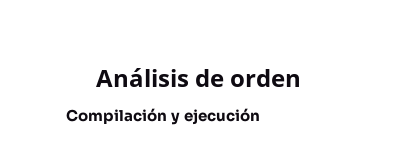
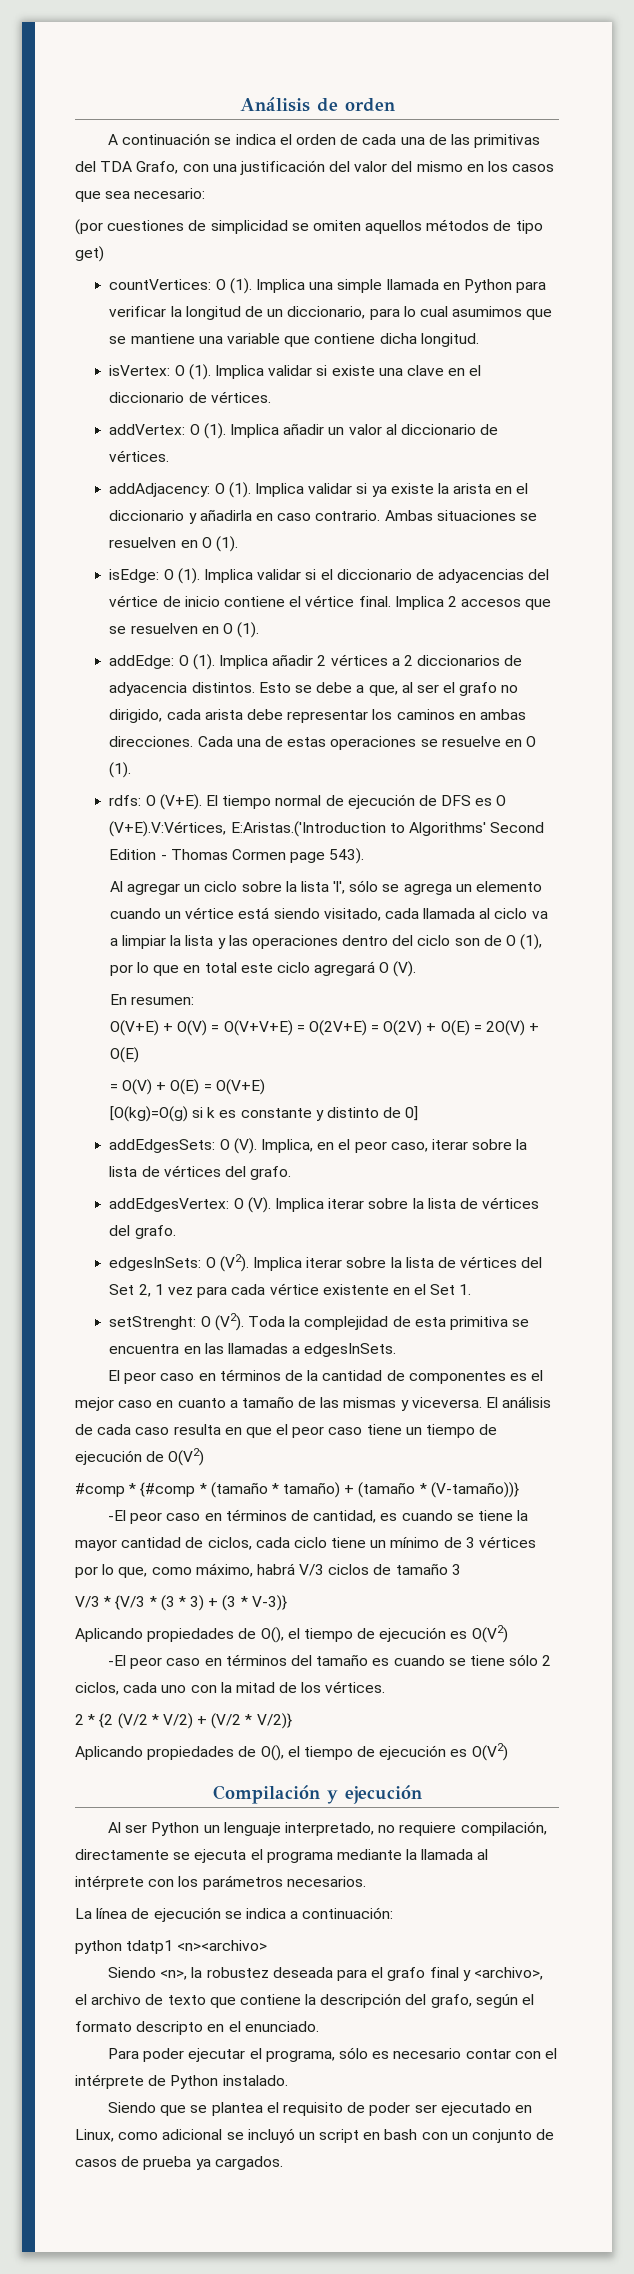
[66,108,261,125] Compilación y ejecución -> [108,133,541,148] [75,160,555,175] [75,188,206,202] [75,219,543,235] [75,246,104,262] [109,278,547,294] [109,306,553,320] [109,333,479,347] [109,364,482,380] [109,391,271,403] [109,423,499,439] [109,450,170,462] [109,482,529,498] [109,509,537,524] [109,536,238,552] [109,568,550,584] [109,595,552,610] [109,622,260,638] [109,654,523,670] [109,682,519,696] [109,709,526,723] [109,736,537,750] [109,762,132,778] [109,794,507,810] [109,821,545,837] [109,848,365,864] [109,880,542,895] [109,907,548,921] [109,934,543,950] [109,961,417,977] [109,994,194,1005] [109,1020,540,1036] [109,1047,139,1063] [109,1079,265,1095] [109,1106,419,1122] [109,1138,528,1154] [109,1165,292,1180] [109,1197,540,1213] [109,1225,176,1239] [109,1254,543,1272] [109,1283,472,1298] [109,1313,530,1331] [109,1343,397,1357] [108,1369,544,1384] [75,1396,552,1411] [75,1424,498,1438] [75,1448,205,1466] [75,1482,519,1498] [108,1509,529,1524] [75,1536,537,1551] [75,1563,461,1578] [75,1595,287,1611] [75,1625,508,1643] [108,1654,552,1669] [75,1681,386,1695] [75,1713,292,1729] [75,1743,508,1761] [212,1785,422,1804] [108,1821,547,1836] [75,1849,489,1863] [75,1875,366,1890] [75,1907,394,1922] [75,1940,268,1954] [108,1967,543,1981] [75,1993,535,2008] [75,2021,319,2035] [108,2047,557,2062] [75,2074,288,2089] [108,2102,532,2116] [75,2128,555,2143] [75,2156,283,2170] A continuación se indica el orden de cada una de las primitivas del TDA Grafo, con una justificación del valor del mismo en los casos que sea necesario: // (por cuestiones de simplicidad se omiten aquellos métodos de tipo get) // countVertices: O (1). Implica una simple llamada en Python para verificar la longitud de un diccionario, para lo cual asumimos que se mantiene una variable que contiene dicha longitud. // isVertex: O (1). Implica validar si existe una clave en el diccionario de vértices. // addVertex: O (1). Implica añadir un valor al diccionario de vértices. // addAdjacency: O (1). Implica validar si ya existe la arista en el diccionario y añadirla en caso contrario. Ambas situaciones se resuelven en O (1). // isEdge: O (1). Implica validar si el diccionario de adyacencias del vértice de inicio contiene el vértice final. Implica 2 accesos que se resuelven en O (1). // addEdge: O (1). Implica añadir 2 vértices a 2 diccionarios de adyacencia distintos. Esto se debe a que, al ser el grafo no dirigido, cada arista debe representar los caminos en ambas direcciones. Cada una de estas operaciones se resuelve en O (1). // rdfs: O (V+E). El tiempo normal de ejecución de DFS es O (V+E).V:Vértices, E:Aristas.('Introduction to Algorithms' Second Edition - Thomas Cormen page 543). // Al agregar un ciclo sobre la lista 'l', sólo se agrega un elemento cuando un vértice está siendo visitado, cada llamada al ciclo va a limpiar la lista y las operaciones dentro del ciclo son de O (1), por lo que en total este ciclo agregará O (V). // En resumen: // O(V+E) + O(V) = O(V+V+E) = O(2V+E) = O(2V) + O(E) = 2O(V) + O(E) // = O(V) + O(E) = O(V+E) // [O(kg)=O(g) si k es constante y distinto de 0] // addEdgesSets: O (V). Implica, en el peor caso, iterar sobre la lista de vértices del grafo. // addEdgesVertex: O (V). Implica iterar sobre la lista de vértices del grafo. // edgesInSets: O (V2). Implica iterar sobre la lista de vértices del Set 2, 1 vez para cada vértice existente en el Set 1. // setStrenght: O (V2). Toda la complejidad de esta primitiva se encuentra en las llamadas a edgesInSets. // El peor caso en términos de la cantidad de componentes es el mejor caso en cuanto a tamaño de las mismas y viceversa. El análisis de cada caso resulta en que el peor caso tiene un tiempo de ejecución de O(V2) // #comp * {#comp * (tamaño * tamaño) + (tamaño * (V-tamaño))} // -El peor caso en términos de cantidad, es cuando se tiene la mayor cantidad de ciclos, cada ciclo tiene un mínimo de 3 vértices por lo que, como máximo, habrá V/3 ciclos de tamaño 3 // V/3 * {V/3 * (3 * 3) + (3 * V-3)} // Aplicando propiedades de O(), el tiempo de ejecución es O(V2) // -El peor caso en términos del tamaño es cuando se tiene sólo 2 ciclos, cada uno con la mitad de los vértices. // 2 * {2 (V/2 * V/2) + (V/2 * V/2)} // Aplicando propiedades de O(), el tiempo de ejecución es O(V2) // Compilación y ejecución // Al ser Python un lenguaje interpretado, no requiere compilación, directamente se ejecuta el programa mediante la llamada al intérprete con los parámetros necesarios. // La línea de ejecución se indica a continuación: // python tdatp1 <n><archivo> // Siendo <n>, la robustez deseada para el grafo final y <archivo>, el archivo de texto que contiene la descripción del grafo, según el formato descripto en el enunciado. // Para poder ejecutar el programa, sólo es necesario contar con el intérprete de Python instalado. // Siendo que se plantea el requisito de poder ser ejecutado en Linux, como adicional se incluyó un script en bash con un conjunto de casos de prueba ya cargados.

